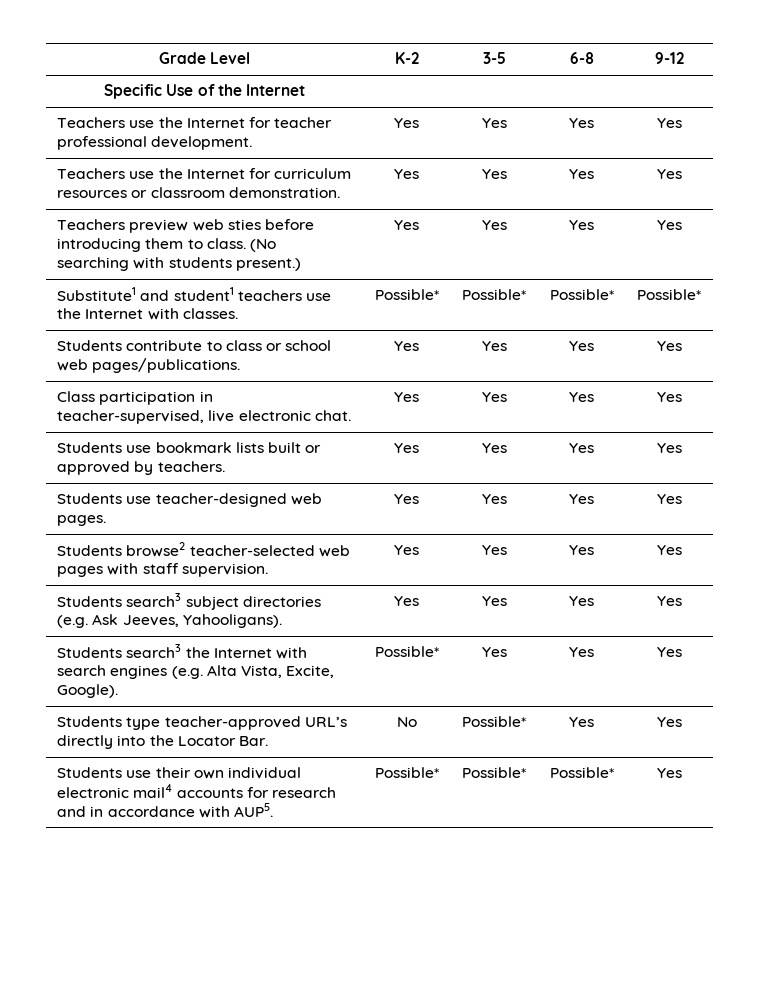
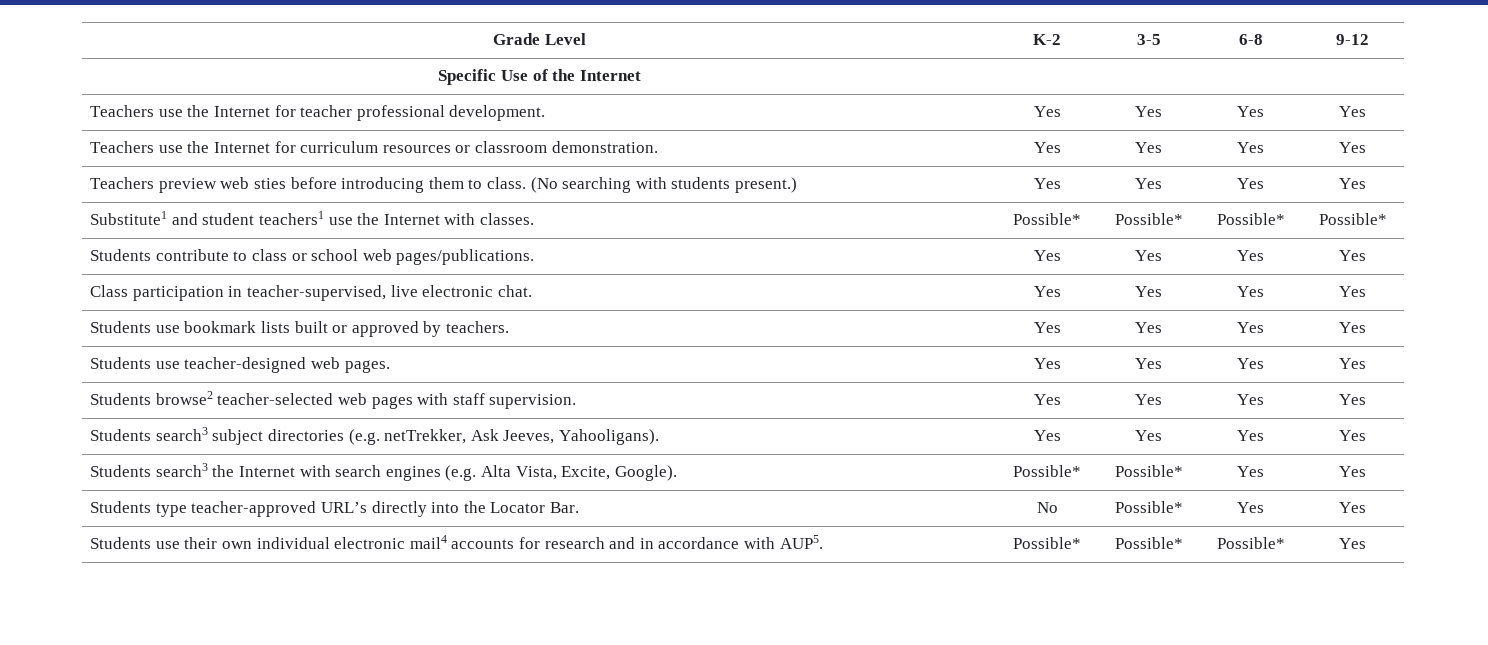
[173,287,302,301] student1 teachers -> [202,211,325,225] student teachers1
(89, 621) none -> [384,429,467,444] netTrekker,
[481,647,507,657] Yes -> [1114,465,1183,477] Possible*

